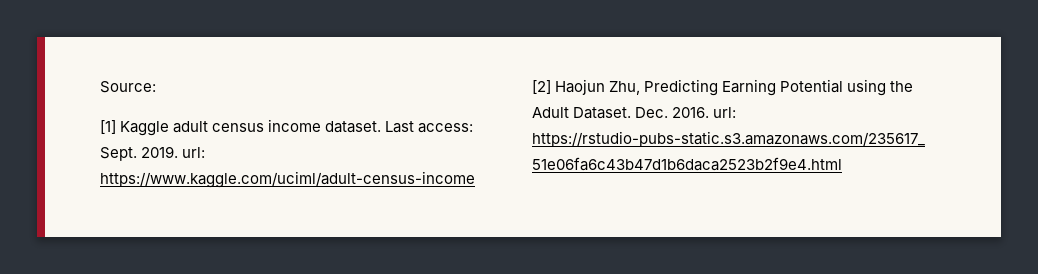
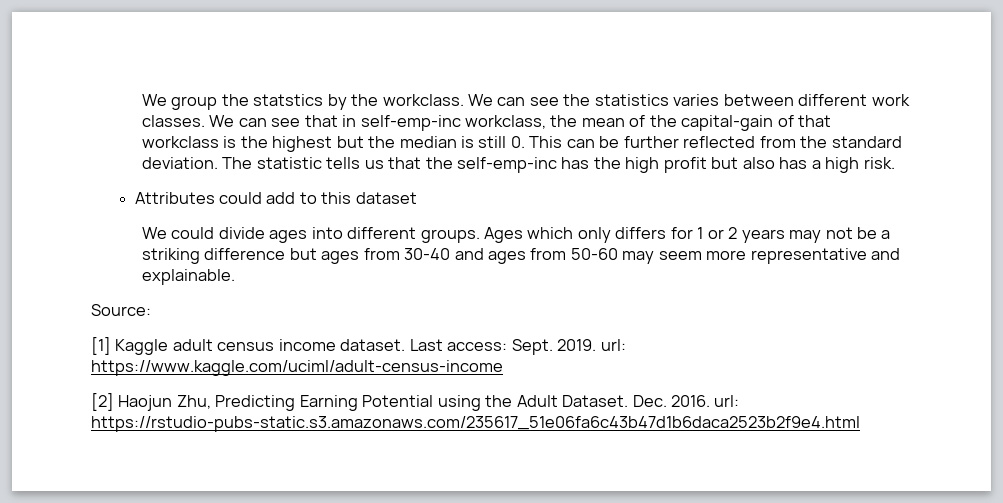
(100, 87) none -> [141,94,910,110] [141,115,832,131] [141,136,902,152] [141,157,895,173] [134,192,417,204] [141,227,891,243] [141,248,901,264] [141,269,235,285] We group the statstics by the workclass. We can see the statistics varies between different work classes. We can see that in self-emp-inc workclass, the mean of the capital-gain of that workclass is the highest but the median is still 0. This can be further reflected from the standard deviation. The statistic tells us that the self-emp-inc has the high profit but also has a high risk. // Attributes could add to this dataset // We could divide ages into different groups. Ages which only differs for 1 or 2 years may not be a striking difference but ages from 30-40 and ages from 50-60 may seem more representative and explainable. //

